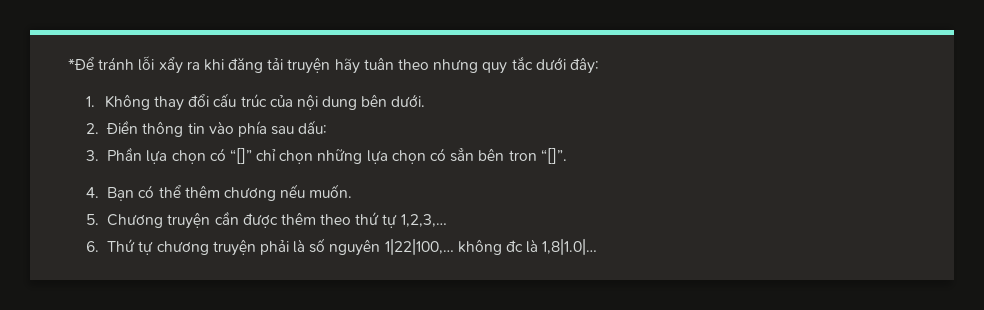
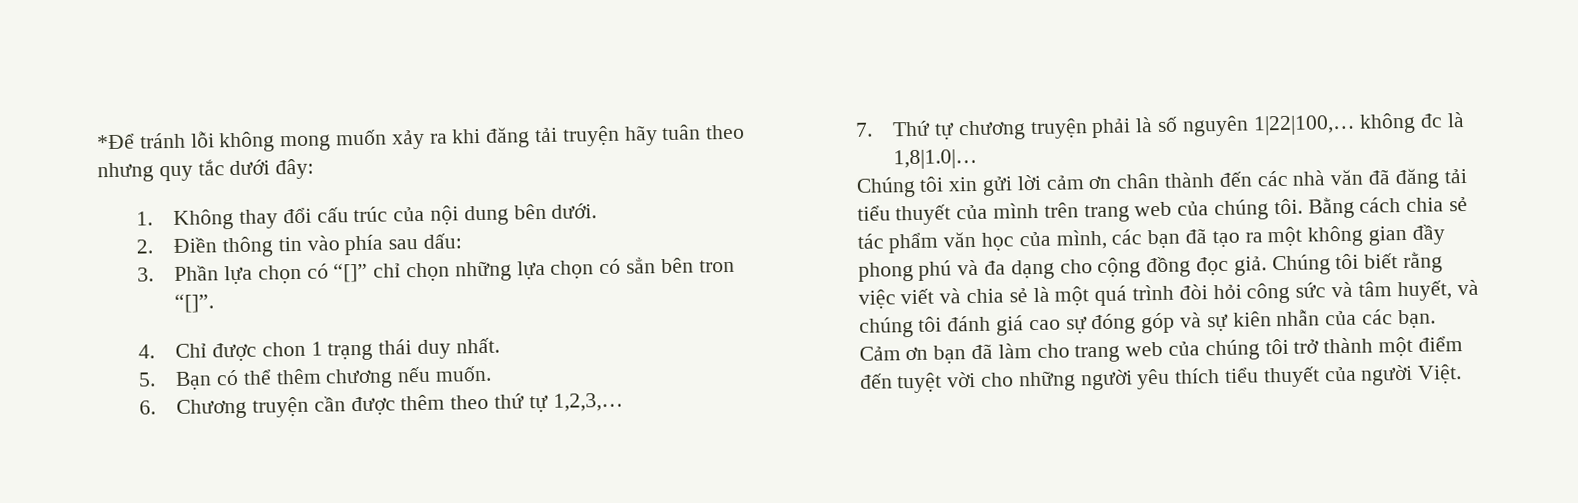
[158,57,183,74] xẩy -> [218,129,425,153] không mong muốn xảy
(100, 192) none -> [175,337,500,362] [137,372,156,387] Chỉ được chon 1 trạng thái duy nhất. // 5.
[86,214,100,225] 5. -> [138,400,156,415] 6.
[86,241,100,252] 6. -> [854,122,873,137] 7.
(598, 246) none -> [855,168,1467,198] [856,196,1469,226] [856,224,1445,254] [857,251,1444,282] [857,279,1479,309] [858,309,1436,338] [858,336,1463,364] [858,364,1463,394] // Chúng tôi xin gửi lời cảm ơn chân thành đến các nhà văn đã đăng tải tiểu thuyết của mình trên trang web của chúng tôi. Bằng cách chia sẻ tác phẩm văn học của mình, các bạn đã tạo ra một không gian đầy phong phú và đa dạng cho cộng đồng đọc giả. Chúng tôi biết rằng việc viết và chia sẻ là một quá trình đòi hỏi công sức và tâm huyết, và chúng tôi đánh giá cao sự đóng góp và sự kiên nhẫn của các bạn. Cảm ơn bạn đã làm cho trang web của chúng tôi trở thành một điểm đến tuyệt vời cho những người yêu thích tiểu thuyết của người Việt.

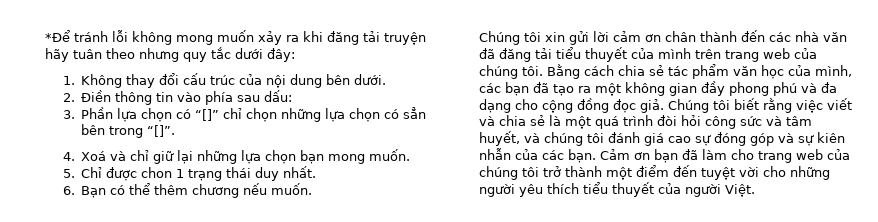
[698,259,735,273] tron -> [109,126,144,138] trong
(155, 351) none -> [81,149,411,164] [62,169,75,178] Xoá và chỉ giữ lại những lựa chọn bạn mong muốn. // 5.
[137,372,156,387] 5. -> [62,186,75,195] 6.
[138,392,624,419] [854,112,1466,141] [893,148,979,170] // 6. Chương truyện cần được thêm theo thứ tự 1,2,3,… // 7. Thứ tự chương truyện phải là số nguyên 1|22|100,… không đc là 1,8|1.0|… -> (313, 189) none

